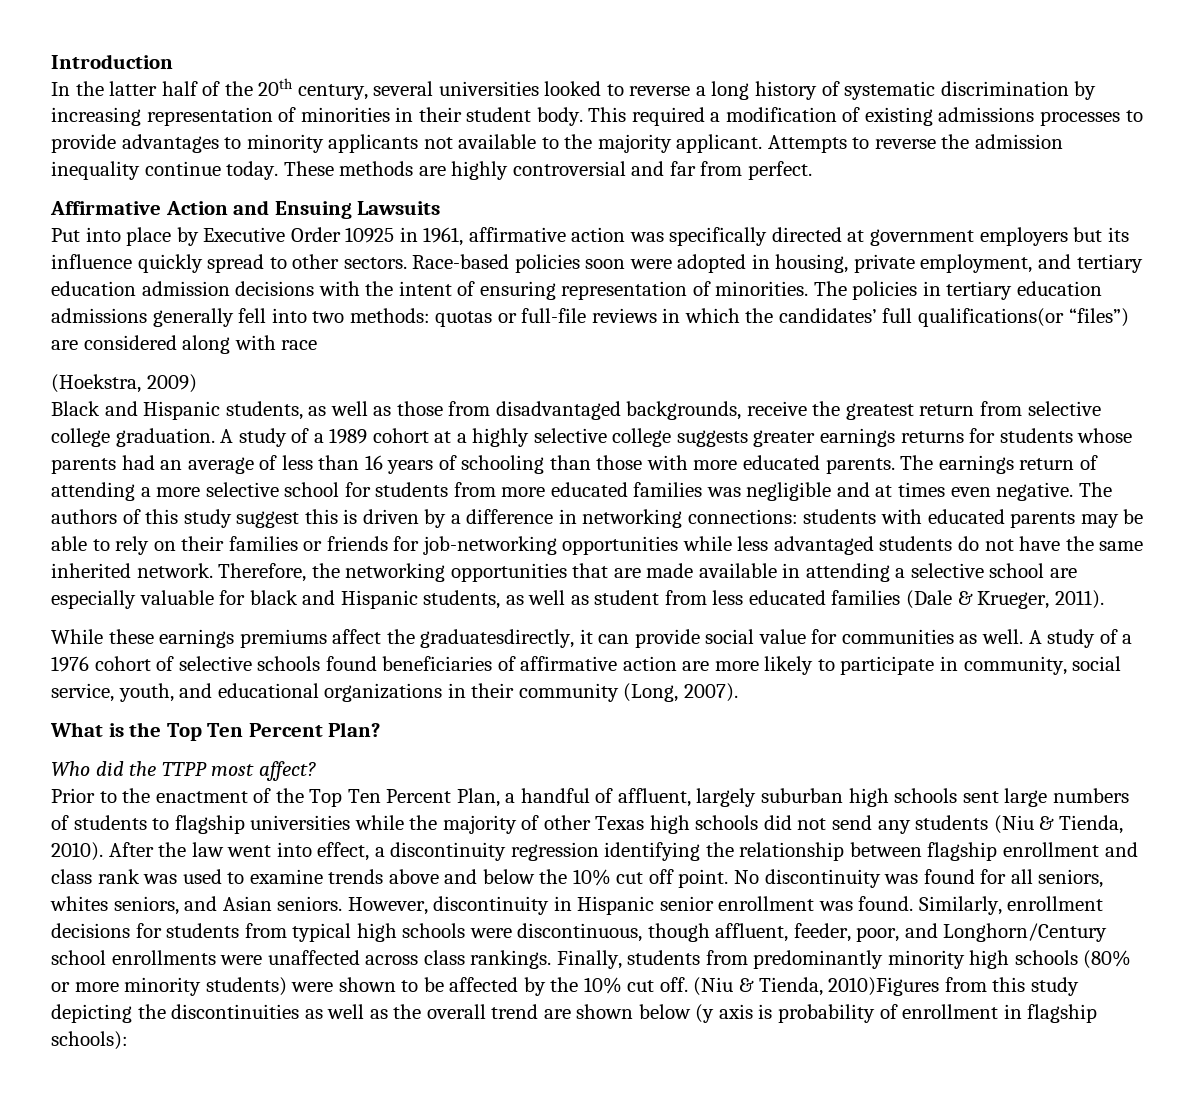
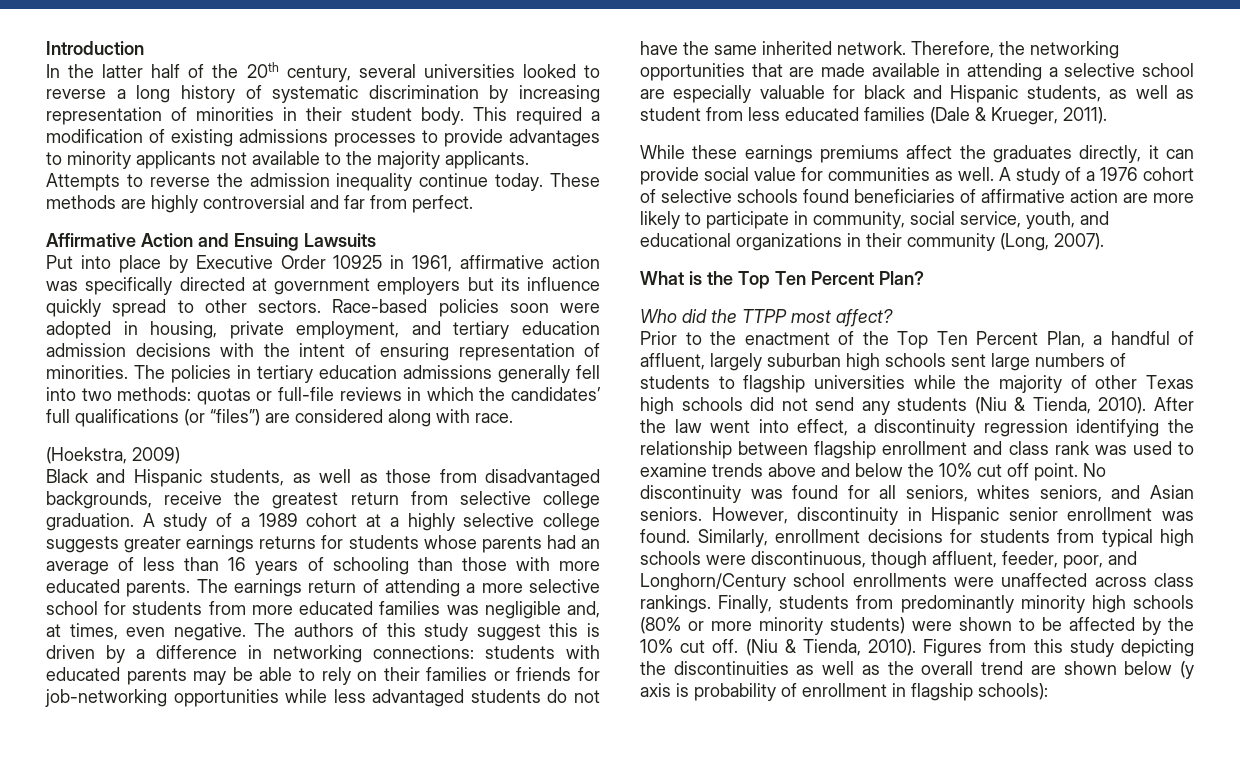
[676,134,763,153] applicant. -> [445,151,529,169] applicants.
[918,308,1065,327] qualifications(or -> [75,409,205,427] qualifications (or
[281,340,318,350] race -> [475,413,513,423] race.
[836,482,946,497] and at times -> [567,601,600,618] [46,623,118,640] and, at times,
[420,629,575,648] graduatesdirectly, -> [993,145,1142,163] graduates directly,
[828,977,940,996] 2010)Figures -> [868,639,983,657] 2010). Figures

